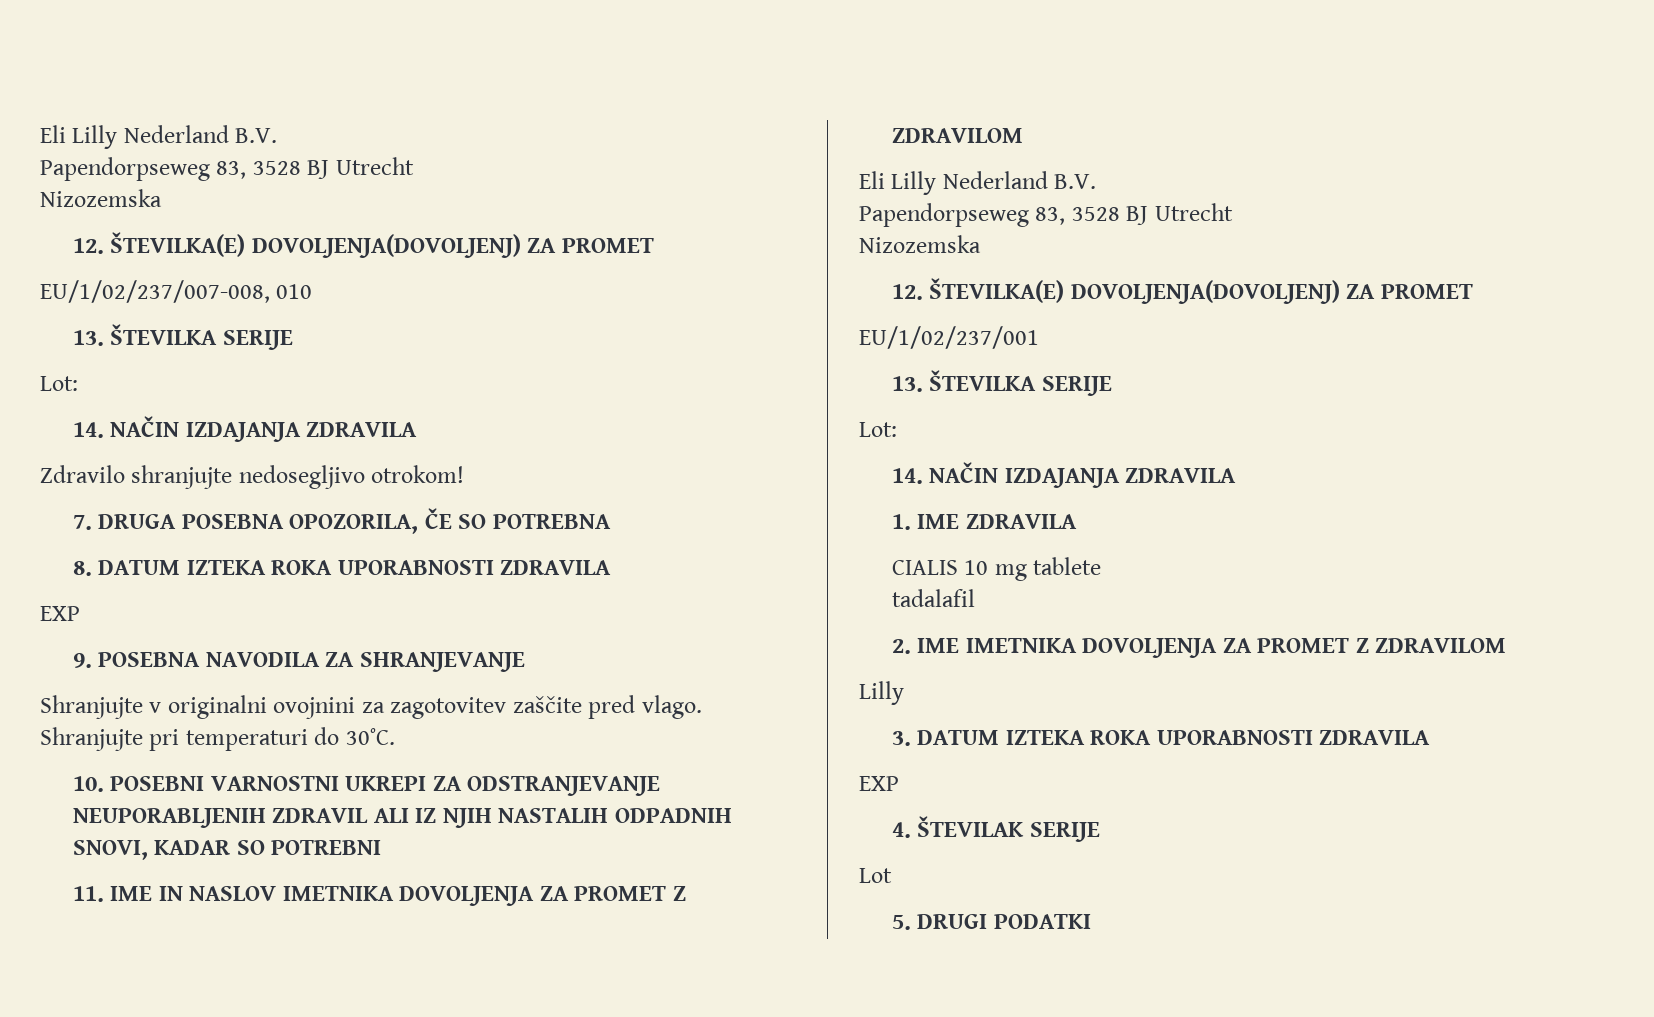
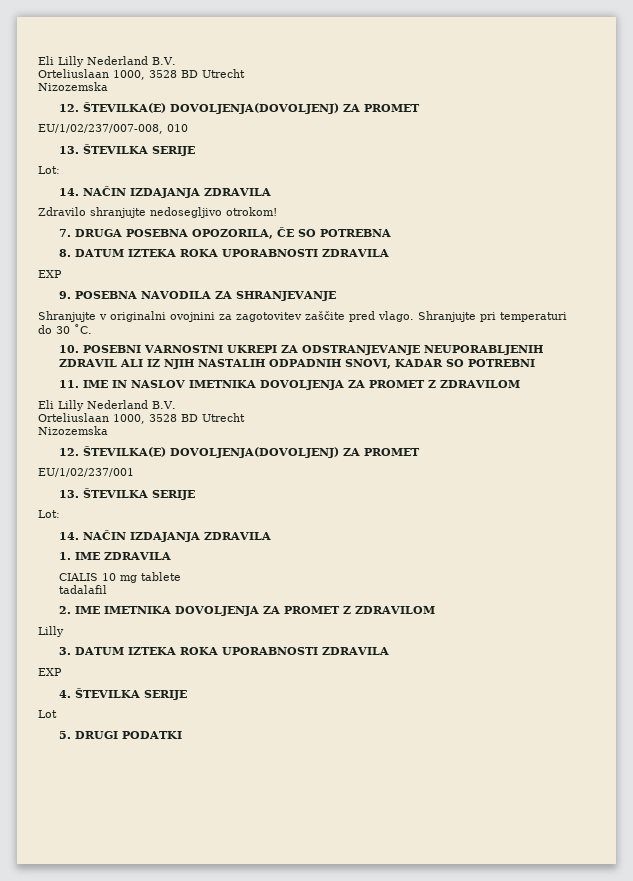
[40,125,278,149] [40,157,330,181] Eli Lilly Nederland B.V. // Papendorpseweg 83, 3528 BJ -> [38,56,176,67] [38,69,198,80] Eli Lilly Nederland B.V. // Orteliuslaan 1000, 3528 BD
[345,728,395,745] 30˚C. -> [56,324,92,334] 30 ˚C.
[859,203,1149,227] Papendorpseweg 83, 3528 BJ -> [38,413,198,424] Orteliuslaan 1000, 3528 BD
[917,816,1025,837] ŠTEVILAK -> [75,688,141,698] ŠTEVILKA

